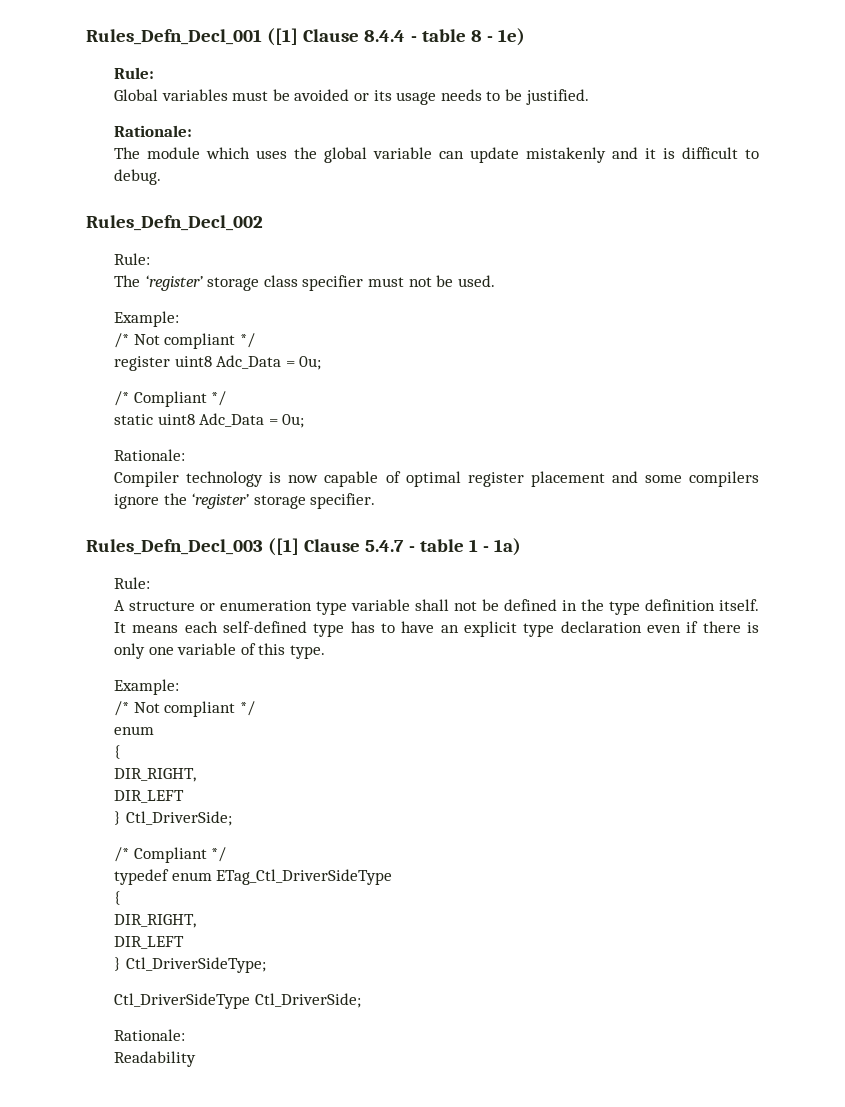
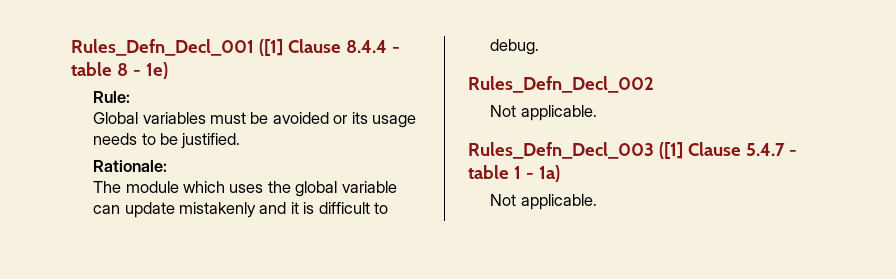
[114,253,151,265] [114,275,495,291] [114,311,180,327] [114,333,255,349] [114,355,322,371] [114,391,227,407] [114,413,305,428] [114,449,186,461] [114,471,759,487] [114,493,376,509] Rule: // The ‘register’ storage class specifier must not be used. // Example: // /* Not compliant */ // register uint8 Adc_Data = 0u; // /* Compliant */ // static uint8 Adc_Data = 0u; // Rationale: // Compiler technology is now capable of optimal register placement and some compilers ignore the ‘register’ storage specifier. -> [490,105,597,121] Not applicable.
[114,577,151,589] [114,599,760,615] [114,621,760,637] [114,643,326,659] [114,679,180,695] [114,701,255,717] [114,726,155,735] [114,745,122,759] [114,768,197,782] [114,790,185,803] [114,811,232,826] [114,847,227,863] [114,869,393,885] [114,891,122,905] [114,914,197,928] [114,936,185,949] [114,957,266,973] [114,993,361,1009] [114,1029,186,1041] [114,1051,197,1067] Rule: // A structure or enumeration type variable shall not be defined in the type definition itself. It means each self-defined type has to have an explicit type declaration even if there is only one variable of this type. // Example: // /* Not compliant */ // enum // { // DIR_RIGHT, // DIR_LEFT // } Ctl_DriverSide; // /* Compliant */ // typedef enum ETag_Ctl_DriverSideType // { // DIR_RIGHT, // DIR_LEFT // } Ctl_DriverSideType; // Ctl_DriverSideType Ctl_DriverSide; // Rationale: // Readability -> [490,194,597,210] Not applicable.

